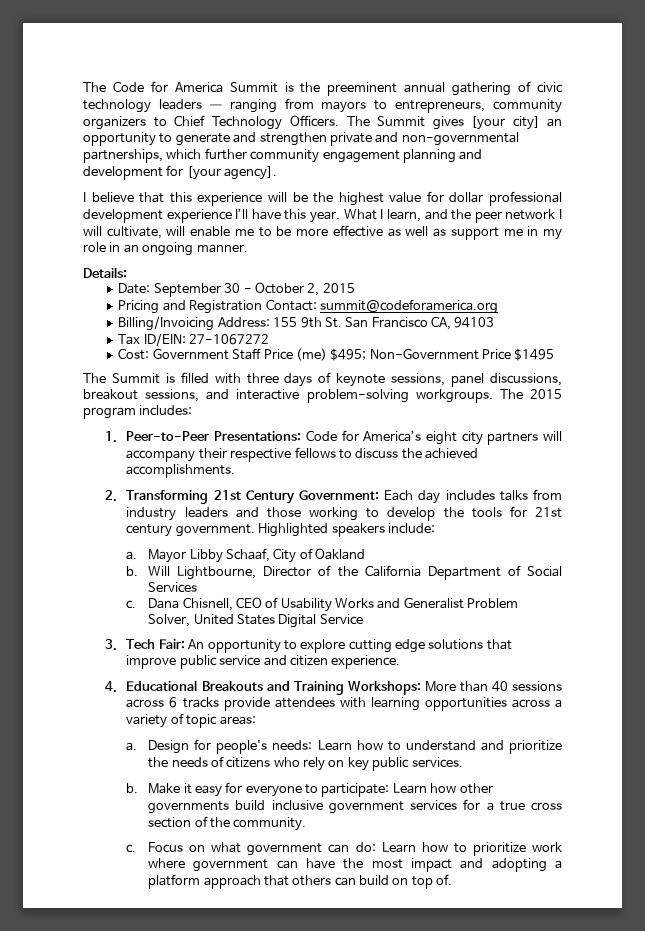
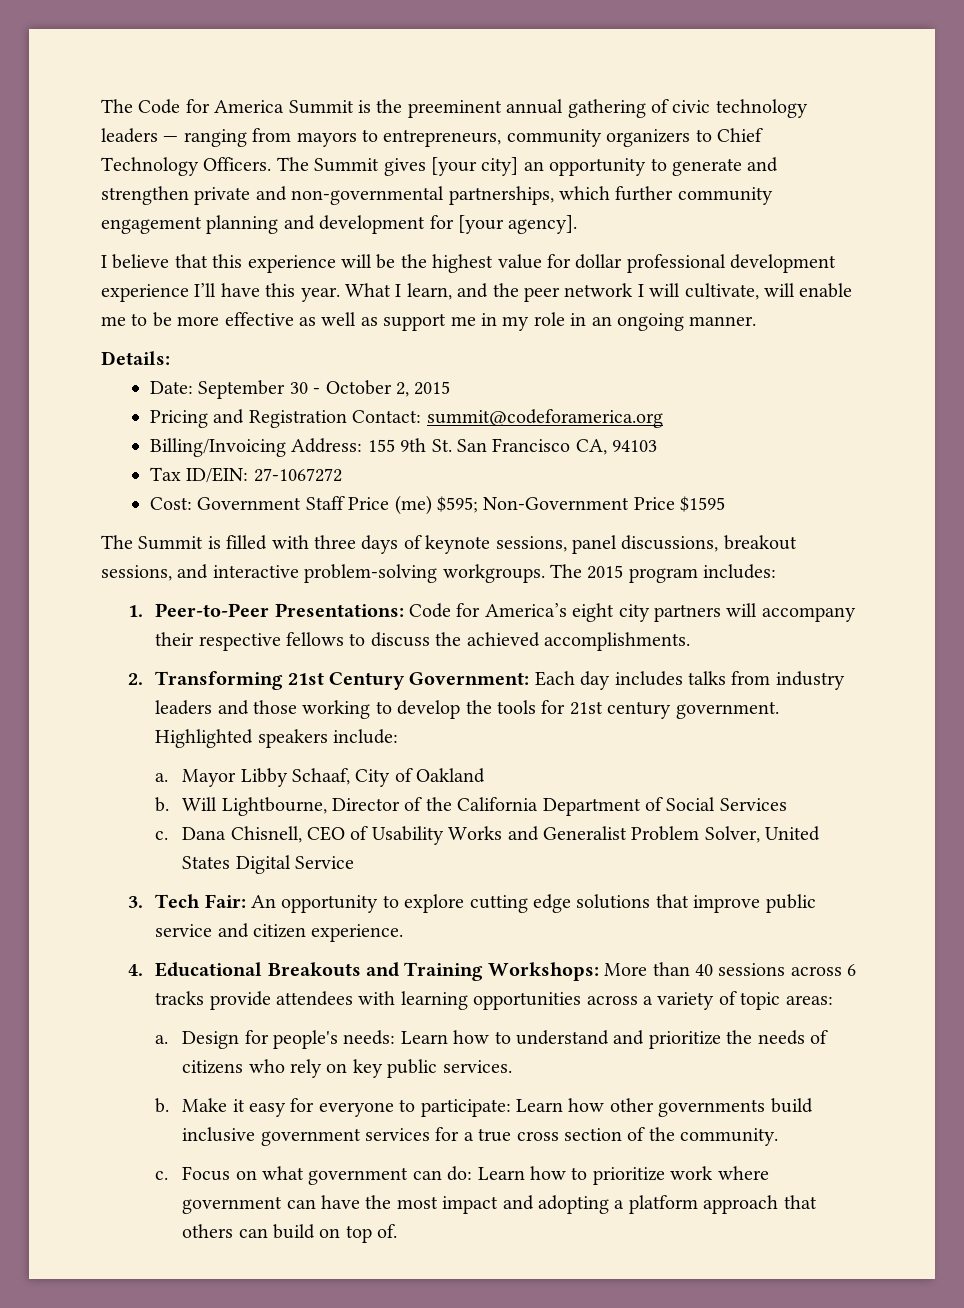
[330,348,367,361] $495; -> [437,496,479,513] $595;
[514,348,555,361] $1495 -> [680,496,726,512] $1595

